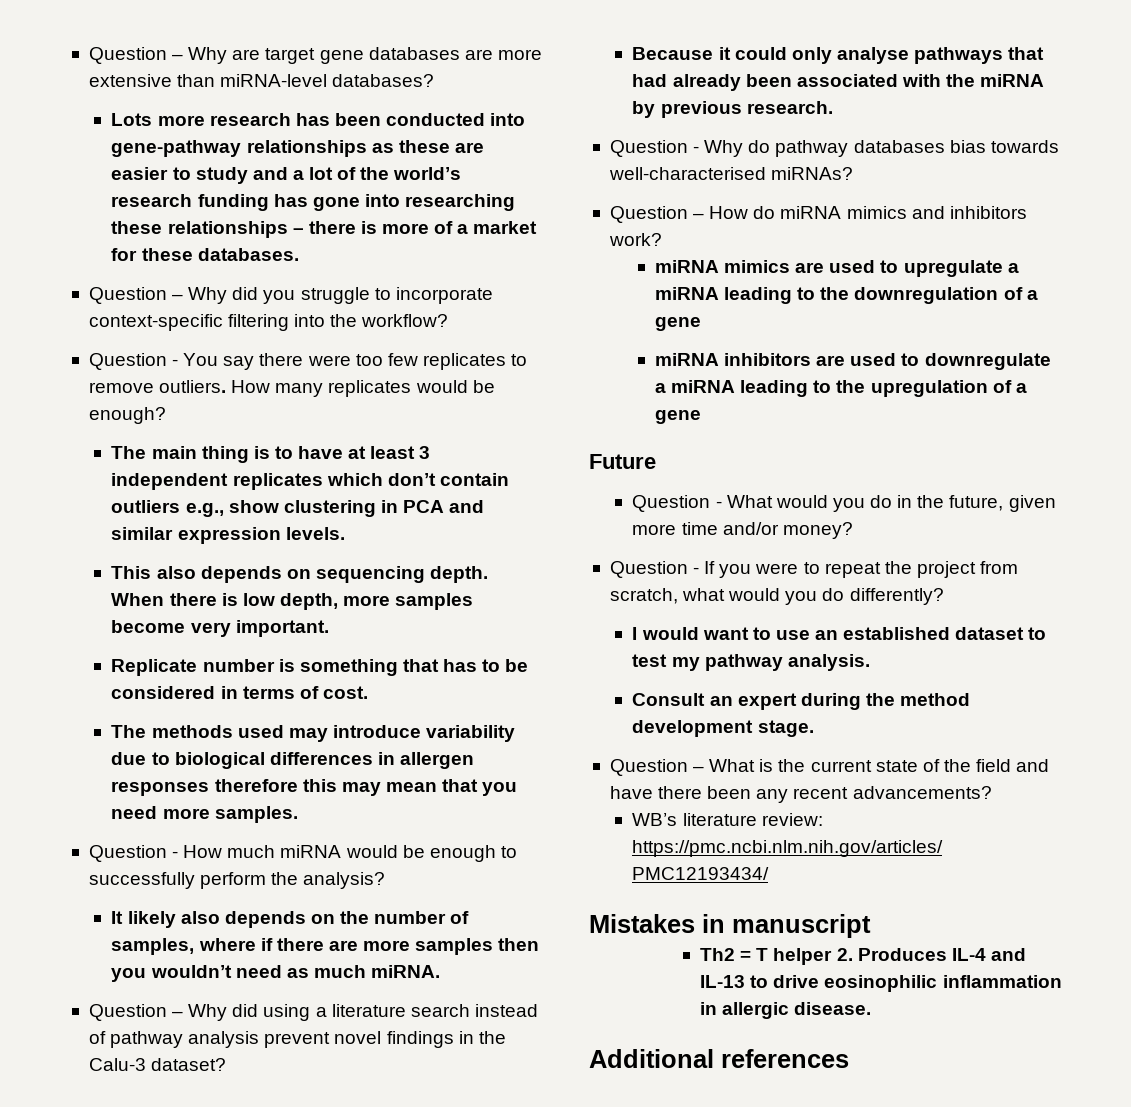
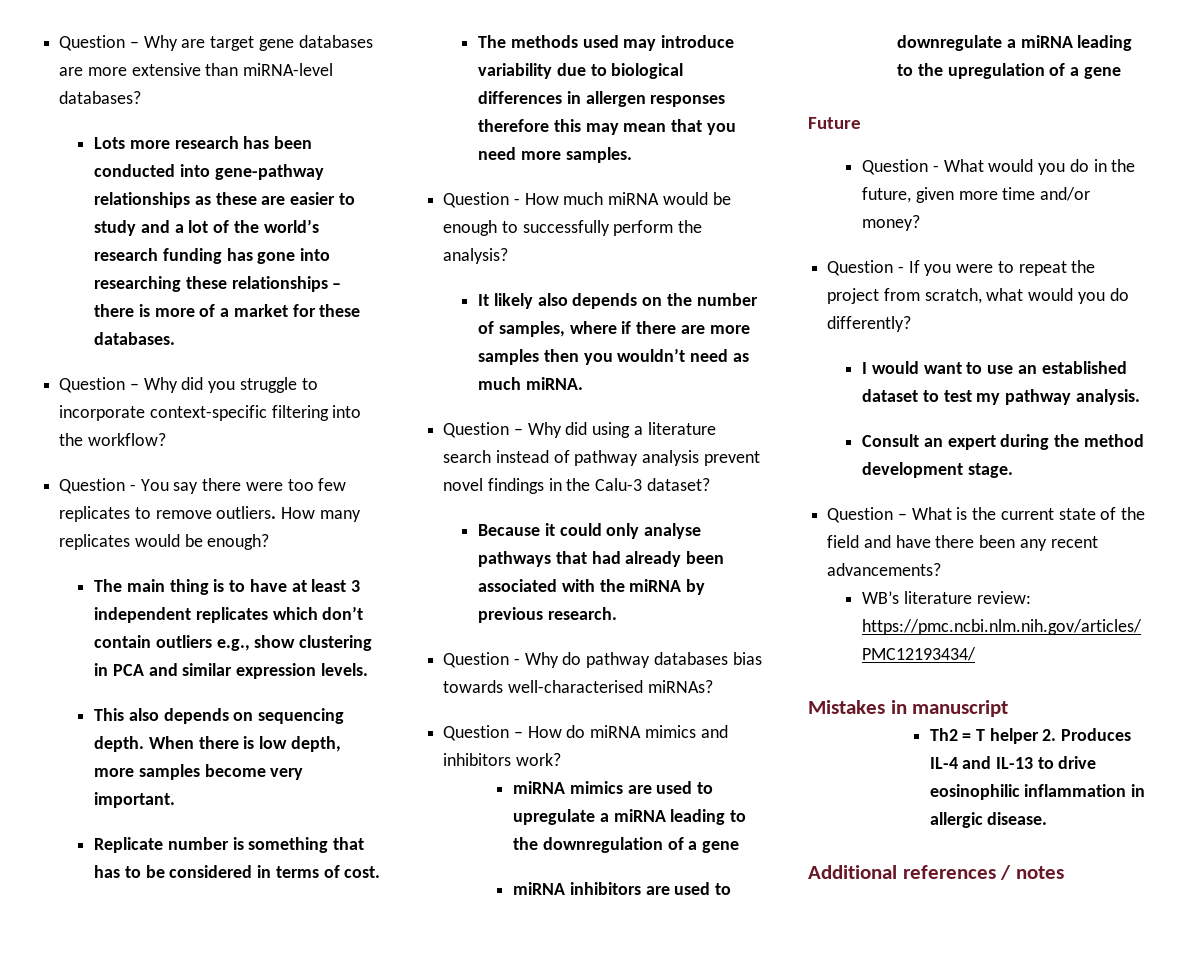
(849, 1058) none -> [1000,865,1064,880] / notes

